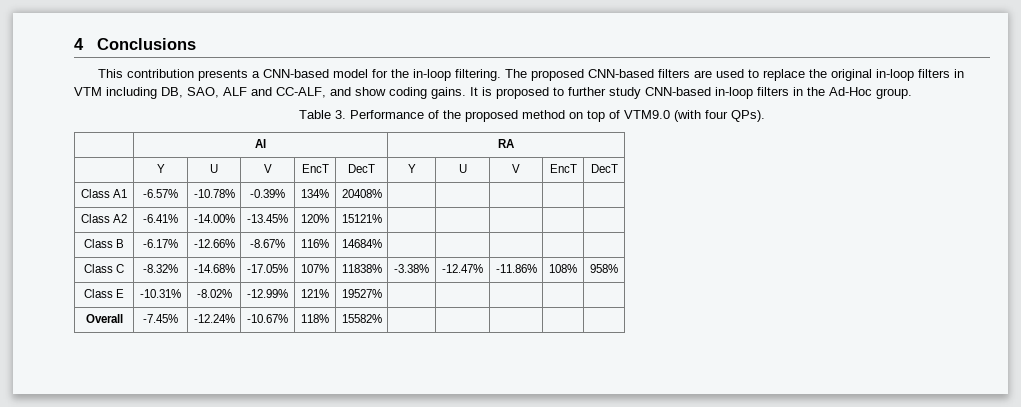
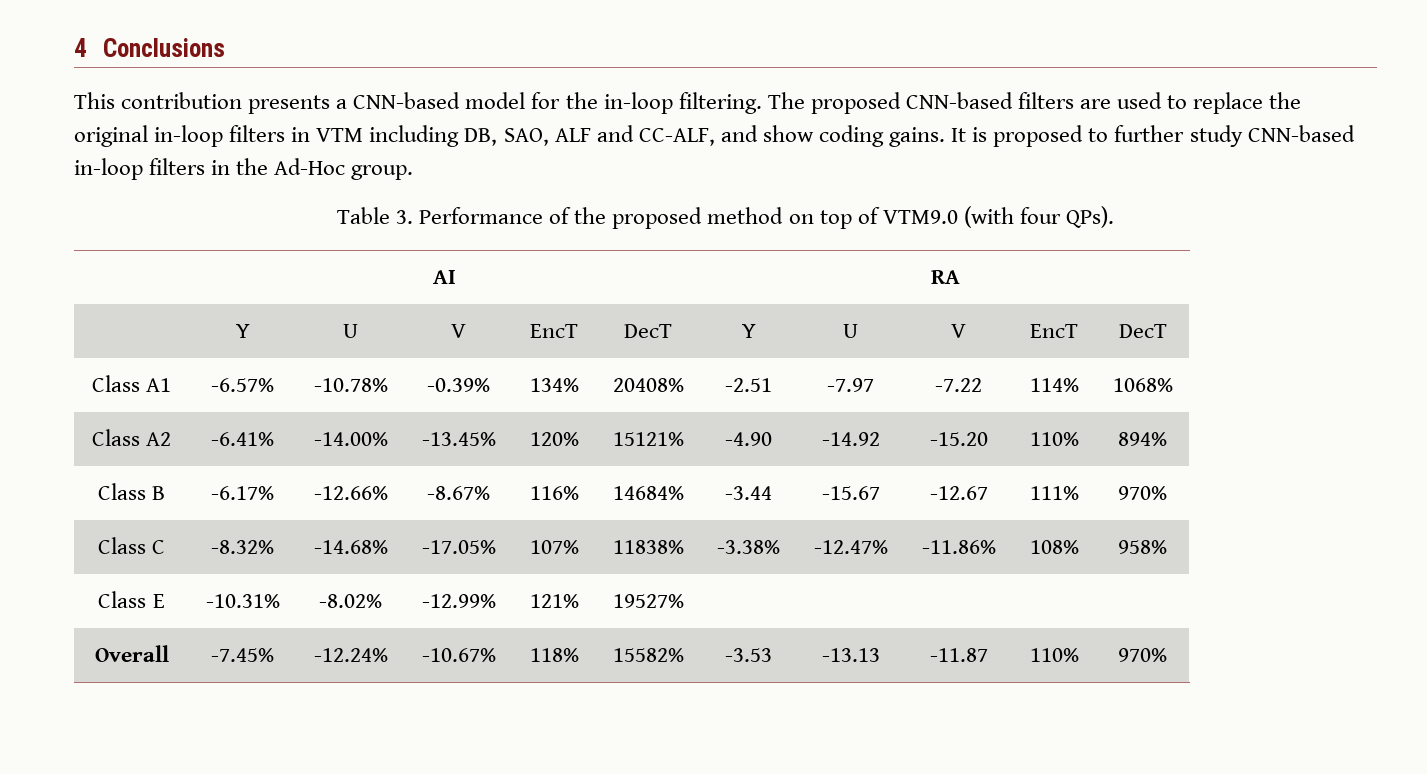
(382, 193) | | | | -> [725,378,772,392] [827,378,874,392] [935,378,982,392] [1029,378,1079,392] [1112,378,1173,392] -2.51 | -7.97 | -7.22 | 114% | 1068%
(382, 218) | | | | -> [725,432,772,446] [821,432,880,446] [929,432,988,446] [1029,432,1079,446] [1118,432,1167,446] -4.90 | -14.92 | -15.20 | 110% | 894%
(382, 243) | | | | -> [725,486,772,500] [821,486,880,500] [929,486,988,500] [1029,486,1079,500] [1118,486,1167,500] -3.44 | -15.67 | -12.67 | 111% | 970%
(382, 318) | | | | -> [725,648,772,662] [821,648,880,662] [929,648,988,662] [1029,648,1079,662] [1118,648,1167,662] -3.53 | -13.13 | -11.87 | 110% | 970%

